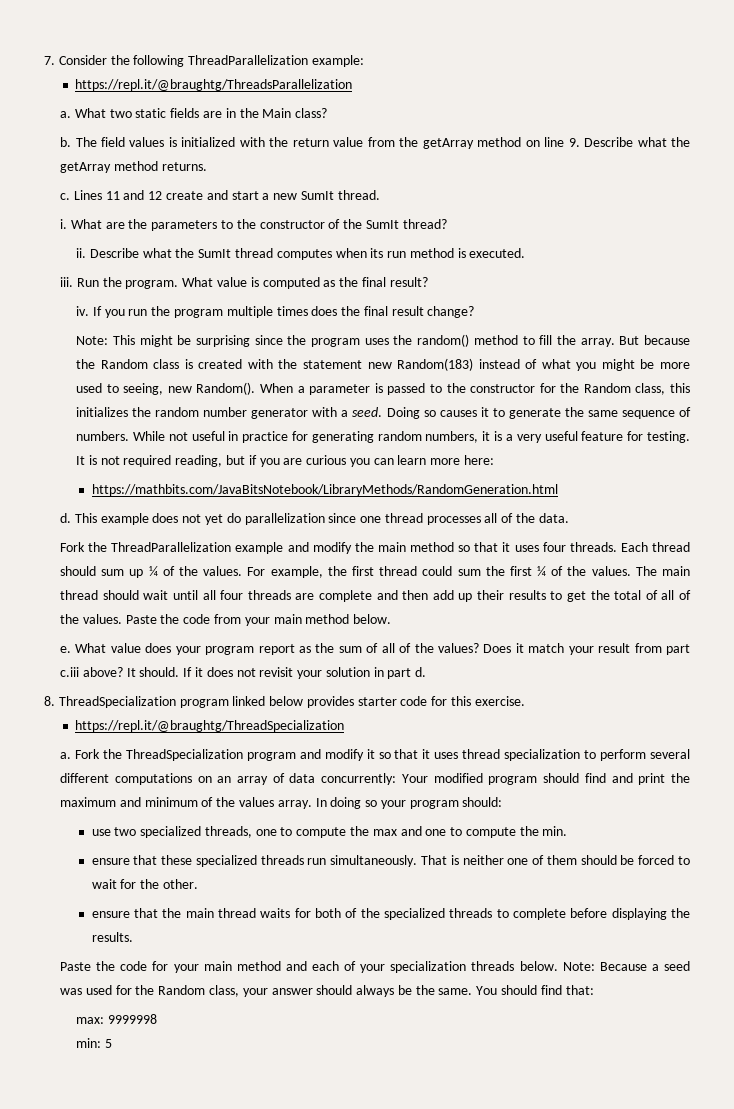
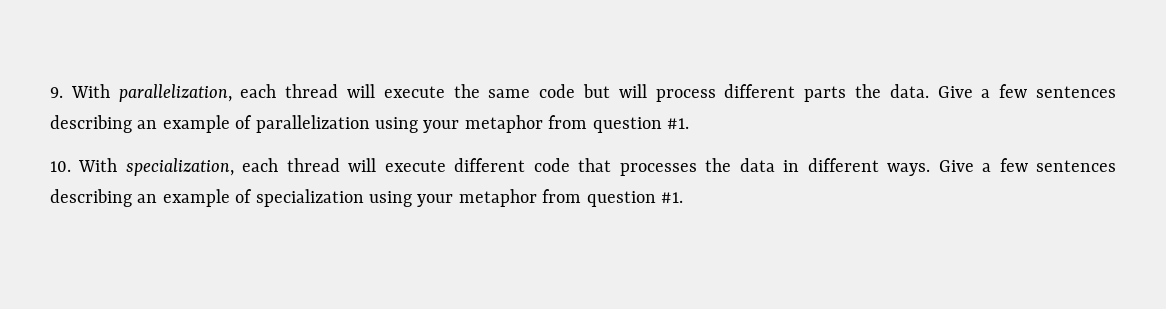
[44,55,364,67] [75,79,353,91] [60,108,328,118] [60,137,690,149] [60,161,207,173] [60,190,380,200] [60,219,447,231] [76,248,526,260] [60,277,428,289] [76,306,475,318] [76,334,691,347] [76,358,690,371] [76,382,690,395] [76,407,692,419] [76,431,691,443] [76,455,495,467] [91,484,558,496] [60,513,569,525] [60,542,691,554] [60,566,690,578] [60,590,691,602] [60,614,392,626] [60,643,690,655] [60,667,427,679] [44,696,525,708] [75,720,345,732] [60,749,691,761] [60,773,691,785] [60,797,503,809] [91,826,568,838] [91,855,690,867] [91,879,198,889] [91,908,690,920] [91,932,133,942] [60,961,691,973] [60,985,594,997] [76,1014,157,1024] [76,1038,112,1048] 7. Consider the following ThreadParallelization example: // https://repl.it/@braughtg/ThreadsParallelization // a. What two static fields are in the Main class? // b. The field values is initialized with the return value from the getArray method on line 9. Describe what the getArray method returns. // c. Lines 11 and 12 create and start a new SumIt thread. // i. What are the parameters to the constructor of the SumIt thread? // ii. Describe what the SumIt thread computes when its run method is executed. // iii. Run the program. What value is computed as the final result? // iv. If you run the program multiple times does the final result change? // Note: This might be surprising since the program uses the random() method to fill the array. But because the Random class is created with the statement new Random(183) instead of what you might be more used to seeing, new Random(). When a parameter is passed to the constructor for the Random class, this initializes the random number generator with a seed. Doing so causes it to generate the same sequence of numbers. While not useful in practice for generating random numbers, it is a very useful feature for testing. It is not required reading, but if you are curious you can learn more here: // https://mathbits.com/JavaBitsNotebook/LibraryMethods/RandomGeneration.html // d. This example does not yet do parallelization since one thread processes all of the data. // Fork the ThreadParallelization example and modify the main method so that it uses four threads. Each thread should sum up ¼ of the values. For example, the first thread could sum the first ¼ of the values. The main thread should wait until all four threads are complete and then add up their results to get the total of all of the values. Paste the code from your main method below. // e. What value does your program report as the sum of all of the values? Does it match your result from part c.iii above? It should. If it does not revisit your solution in part d. // 8. ThreadSpecialization program linked below provides starter code for this exercise. // https://repl.it/@braughtg/ThreadSpecialization // a. Fork the ThreadSpecialization program and modify it so that it uses thread specialization to perform several different computations on an array of data concurrently: Your modified program should find and print the maximum and minimum of the values array. In doing so your program should: // use two specialized threads, one to compute the max and one to compute the min. // ensure that these specialized threads run simultaneously. That is neither one of them should be forced to wait for the other. // ensure that the main thread waits for both of the specialized threads to complete before displaying the results. // Paste the code for your main method and each of your specialization threads below. Note: Because a seed was used for the Random class, your answer should always be the same. You should find that: // max: 9999998 // min: 5 -> [50,84,1116,102] [50,115,689,133] [50,158,1117,176] [50,189,683,207] 9. With parallelization, each thread will execute the same code but will process different parts the data. Give a few sentences describing an example of parallelization using your metaphor from question #1. // 10. With specialization, each thread will execute different code that processes the data in different ways. Give a few sentences describing an example of specialization using your metaphor from question #1.

